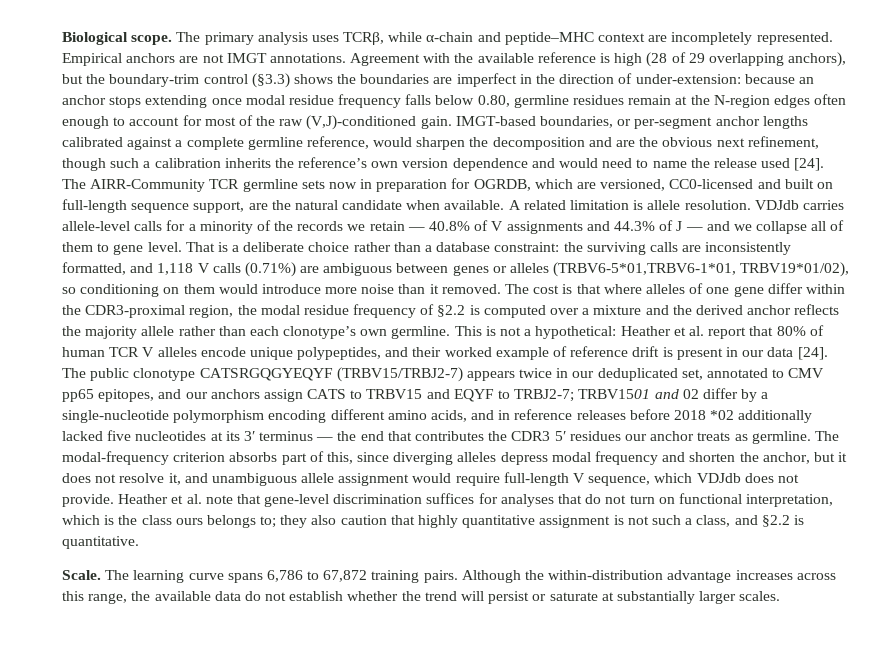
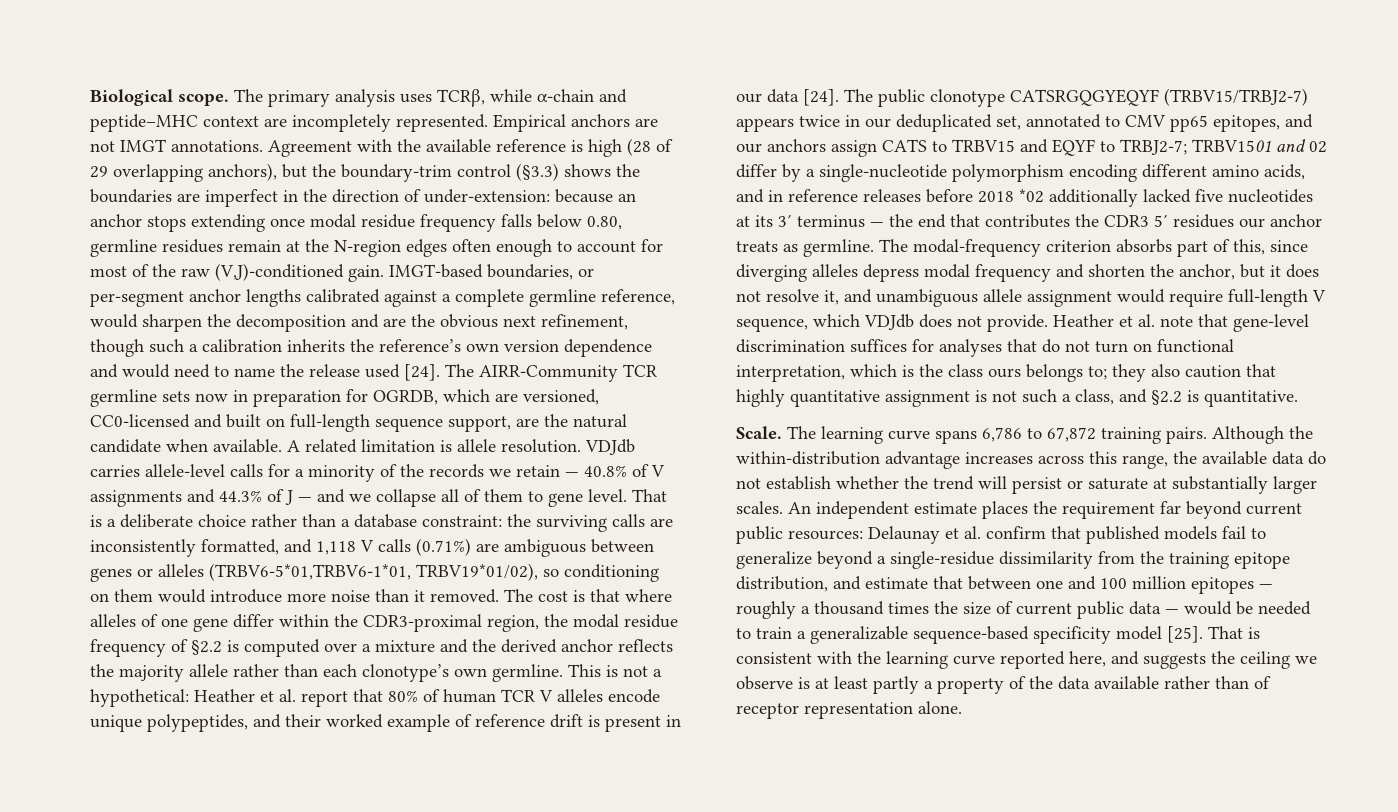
(781, 596) none -> [788,501,1302,519] [736,526,1266,544] [736,551,1290,569] [736,576,1273,594] [736,601,1311,619] [736,626,1260,644] [736,651,1317,669] [736,676,1271,694] [736,701,962,719] An independent estimate places the requirement far beyond current public resources: Delaunay et al. confirm that published models fail to generalize beyond a single-residue dissimilarity from the training epitope distribution, and estimate that between one and 100 million epitopes — roughly a thousand times the size of current public data — would be needed to train a generalizable sequence-based specificity model [25]. That is consistent with the learning curve reported here, and suggests the ceiling we observe is at least partly a property of the data available rather than of receptor representation alone.

